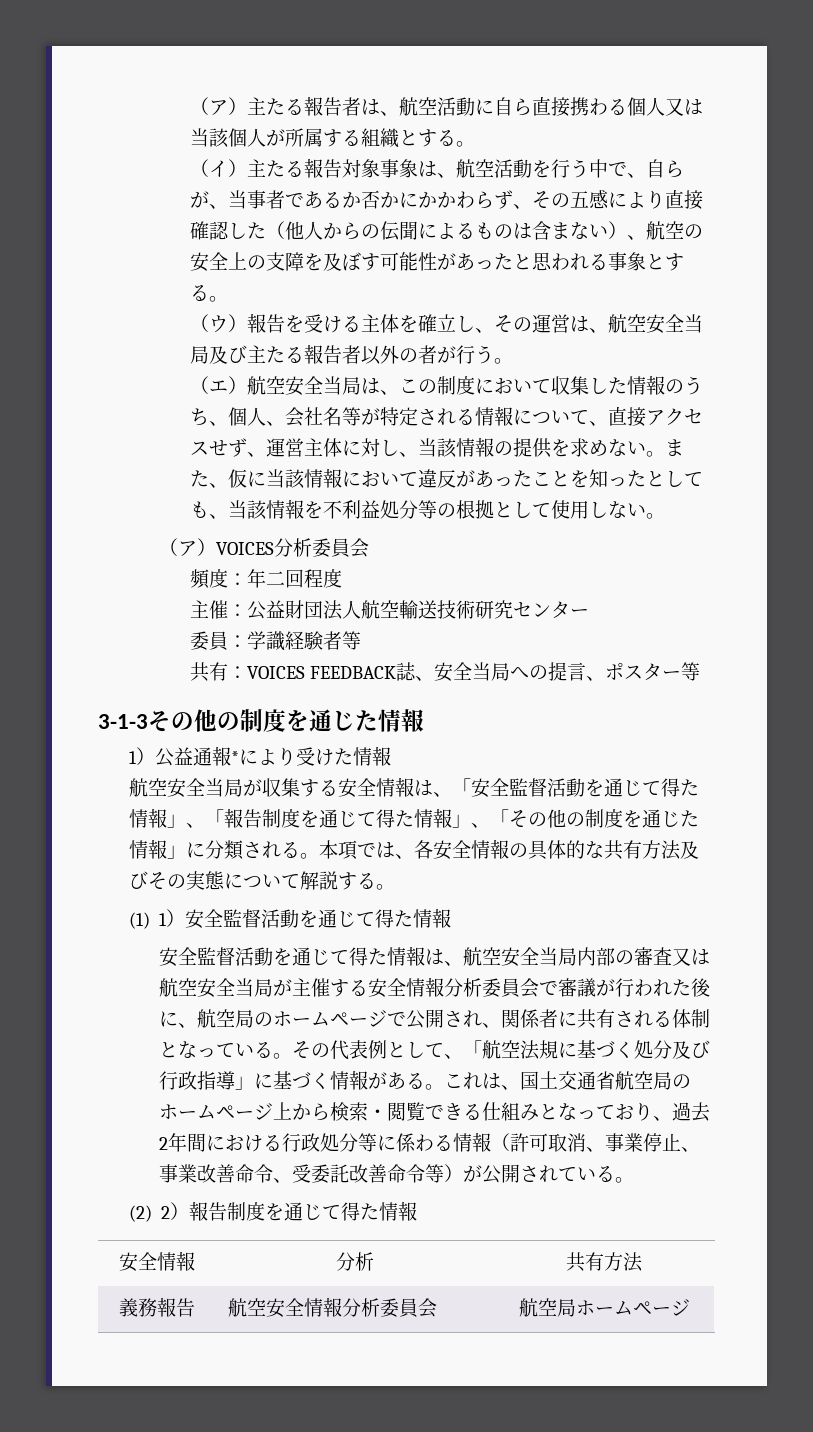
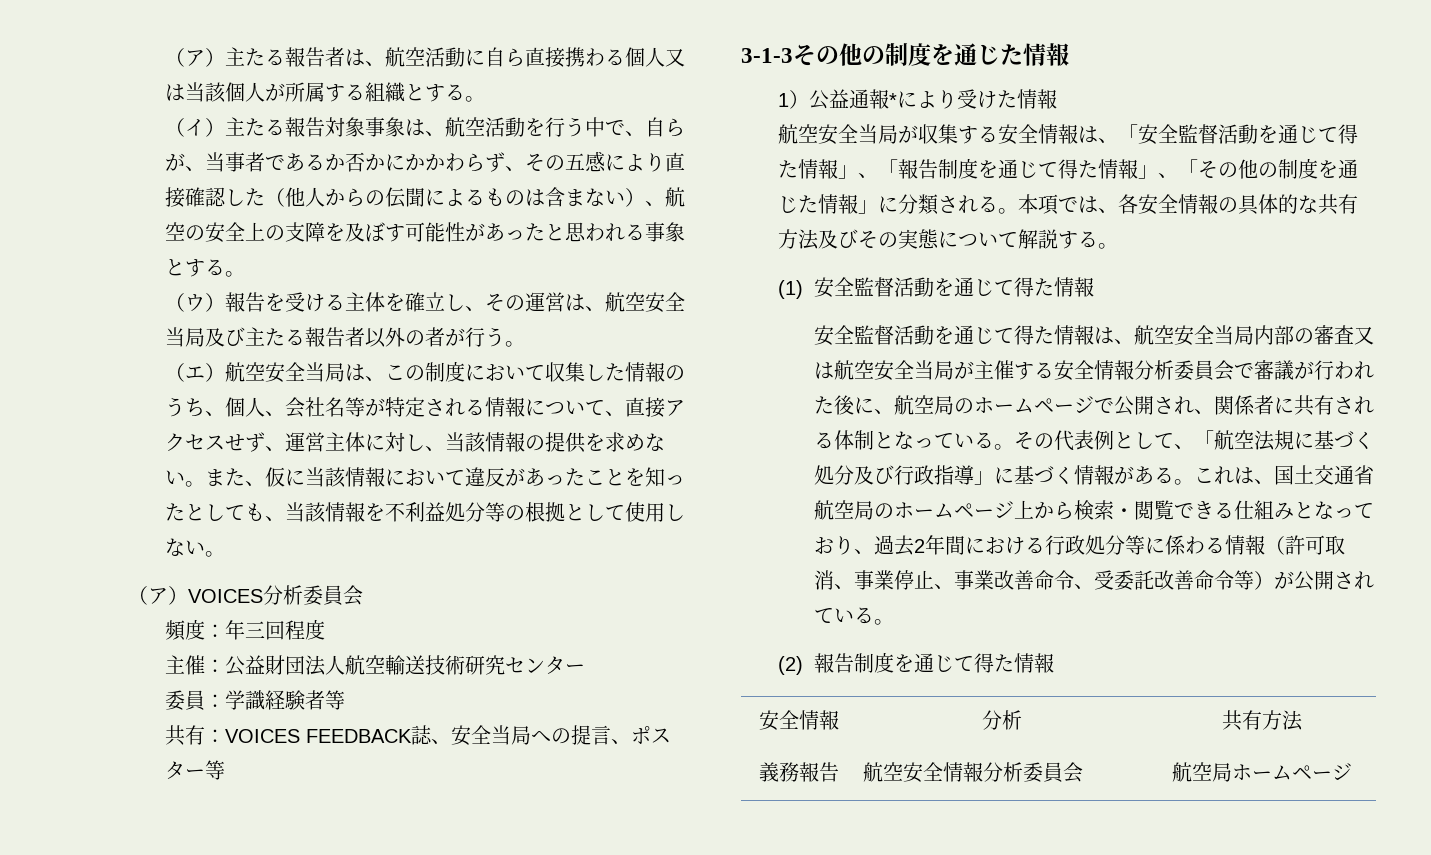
[265,571,285,586] 二 -> [244,621,265,638] 三
[159,909,186,927] 1） -> (803, 289) none
[161,1202,190,1220] 2） -> (803, 665) none

